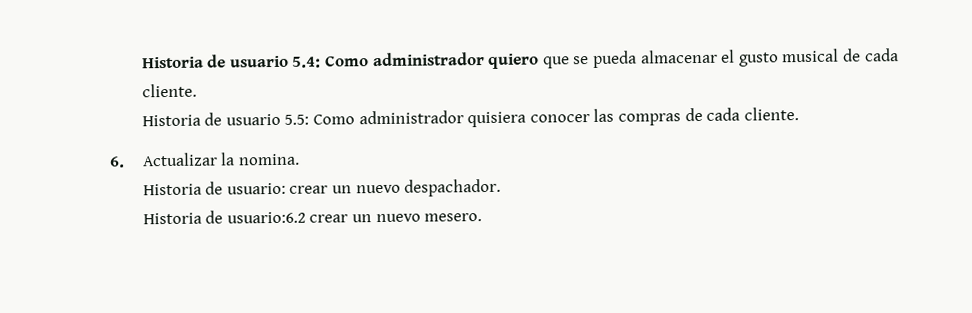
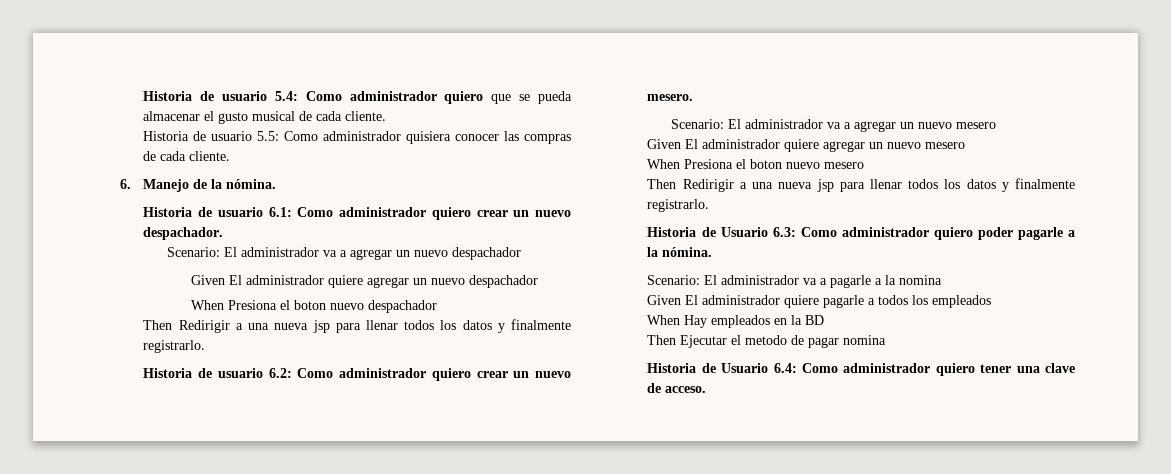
[141,152,300,167] [142,178,502,197] [142,210,483,225] Actualizar la nomina. // Historia de usuario: crear un nuevo despachador. // Historia de usuario:6.2 crear un nuevo mesero. -> [143,179,277,192] [143,207,572,220] [143,227,224,240] [167,247,522,260] [190,275,538,288] [190,300,437,313] [143,319,571,333] [143,340,206,353] [143,368,572,381] [647,94,694,101] [671,119,997,132] [647,139,966,152] [647,159,865,169] [647,178,1075,192] [647,199,710,212] [647,227,1075,240] [647,247,713,257] [647,275,943,288] [647,295,992,308] [647,315,825,328] [647,335,887,348] [647,363,1075,376] [647,383,707,393] Manejo de la nómina. // Historia de usuario 6.1: Como administrador quiero crear un nuevo despachador. // Scenario: El administrador va a agregar un nuevo despachador // Given El administrador quiere agregar un nuevo despachador // When Presiona el boton nuevo despachador // Then Redirigir a una nueva jsp para llenar todos los datos y finalmente registrarlo. // Historia de usuario 6.2: Como administrador quiero crear un nuevo mesero. // Scenario: El administrador va a agregar un nuevo mesero // Given El administrador quiere agregar un nuevo mesero // When Presiona el boton nuevo mesero // Then Redirigir a una nueva jsp para llenar todos los datos y finalmente registrarlo. // Historia de Usuario 6.3: Como administrador quiero poder pagarle a la nómina. // Scenario: El administrador va a pagarle a la nomina // Given El administrador quiere pagarle a todos los empleados // When Hay empleados en la BD // Then Ejecutar el metodo de pagar nomina // Historia de Usuario 6.4: Como administrador quiero tener una clave de acceso.

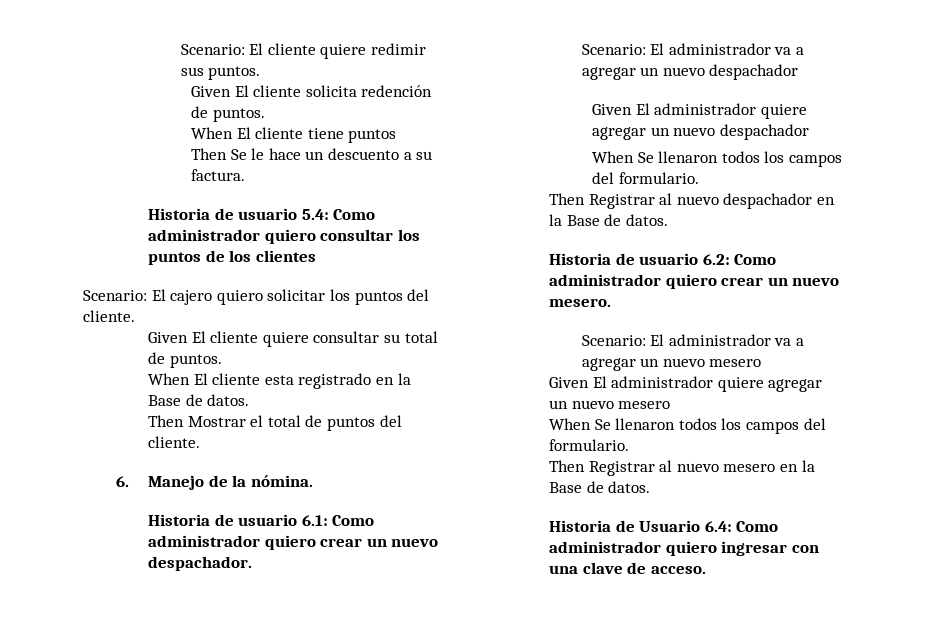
(143, 96) none -> [180,43,427,59] [180,66,261,80] [191,85,433,97] [191,106,265,122] [191,127,397,143] [191,148,433,160] [191,169,245,181] Scenario: El cliente quiere redimir sus puntos. // Given El cliente solicita redención de puntos. // When El cliente tiene puntos // Then Se le hace un descuento a su factura. //
[491,91,572,104] [143,111,387,124] [143,131,572,144] [143,151,187,161] que se pueda almacenar el gusto musical de cada cliente. // Historia de usuario 5.5: Como administrador quisiera conocer las compras de cada -> [320,229,420,241] [148,250,316,265] [83,289,430,305] [83,310,135,322] [148,331,438,347] [148,352,222,368] [148,373,411,389] [148,394,250,406] [148,415,402,431] consultar los puntos de los clientes // Scenario: El cajero quiero solicitar los puntos del cliente. // Given El cliente quiere consultar su total de puntos. // When El cliente esta registrado en la Base de datos. // Then Mostrar el total de puntos del
[227,300,437,313] [143,319,571,333] [143,340,206,353] Presiona el boton nuevo despachador // Then Redirigir a una nueva jsp para llenar todos los datos y finalmente registrarlo. -> [637,151,842,167] [592,172,699,184] [549,193,836,209] [549,214,668,226] Se llenaron todos los campos del formulario. // Then Registrar al nuevo despachador en la Base de datos.
[684,159,865,169] [647,178,1075,192] [647,199,710,212] [647,227,1075,240] [647,247,713,257] [647,275,943,288] [647,295,992,308] [647,315,825,328] [647,335,887,348] Presiona el boton nuevo mesero // Then Redirigir a una nueva jsp para llenar todos los datos y finalmente registrarlo. // Historia de Usuario 6.3: Como administrador quiero poder pagarle a la nómina. // Scenario: El administrador va a pagarle a la nomina // Given El administrador quiere pagarle a todos los empleados // When Hay empleados en la BD // Then Ejecutar el metodo de pagar nomina -> [594,418,826,434] [549,439,630,451] [549,460,815,476] [549,481,651,493] Se llenaron todos los campos del formulario. // Then Registrar al nuevo mesero en la Base de datos.
[980,364,1012,373] tener -> [721,541,819,556] ingresar con

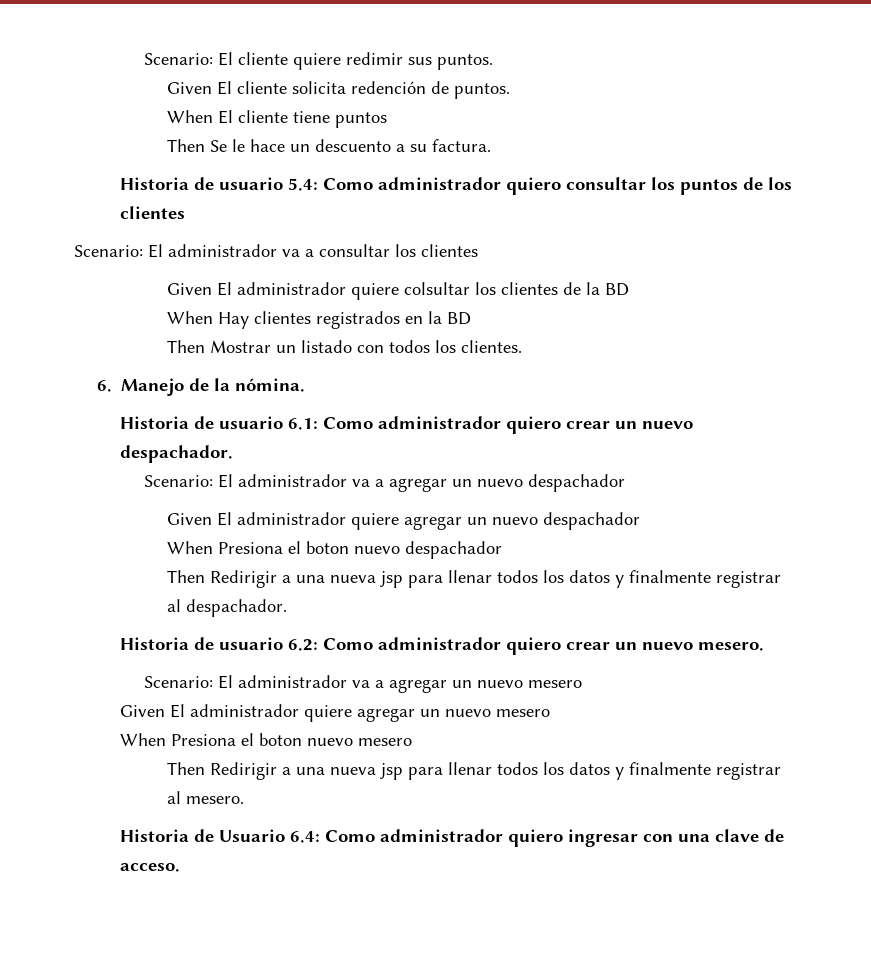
[170,289,430,305] [83,310,135,322] [148,331,438,347] [148,352,222,368] [148,373,411,389] [148,394,250,406] [148,415,402,431] [148,436,201,448] cajero quiero solicitar los puntos del cliente. // Given El cliente quiere consultar su total de puntos. // When El cliente esta registrado en la Base de datos. // Then Mostrar el total de puntos del cliente. -> [168,244,478,257] [166,282,629,300] [166,311,471,329] [166,340,522,353] administrador va a consultar los clientes // Given El administrador quiere colsultar los clientes de la BD // When Hay clientes registrados en la BD // Then Mostrar un listado con todos los clientes.
[637,151,842,167] [592,172,699,184] [549,193,836,209] [549,214,668,226] Se llenaron todos los campos del formulario. // Then Registrar al nuevo despachador en la Base de datos. -> [217,541,502,559] [166,570,781,588] [166,599,287,617] Presiona el boton nuevo despachador // Then Redirigir a una nueva jsp para llenar todos los datos y finalmente registrar al despachador.
[594,418,826,434] [549,439,630,451] [549,460,815,476] [549,481,651,493] Se llenaron todos los campos del formulario. // Then Registrar al nuevo mesero en la Base de datos. -> [171,733,413,746] [166,762,781,780] [166,791,244,804] Presiona el boton nuevo mesero // Then Redirigir a una nueva jsp para llenar todos los datos y finalmente registrar al mesero.

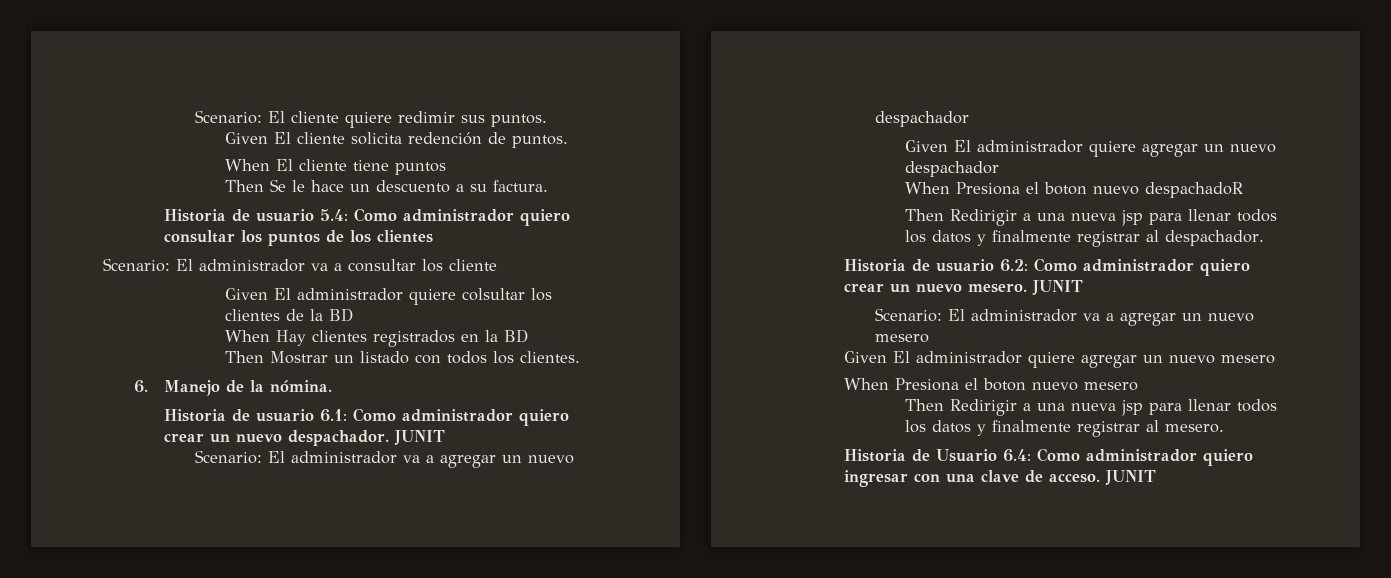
[421,244,478,257] clientes -> [449,259,497,271] cliente
(234, 454) none -> [394,430,446,445] JUNIT
[404,541,502,559] despachador -> [1145,182,1244,198] despachadoR
(765, 646) none -> [1032,280,1084,295] JUNIT
(181, 867) none -> [1105,470,1157,485] JUNIT

